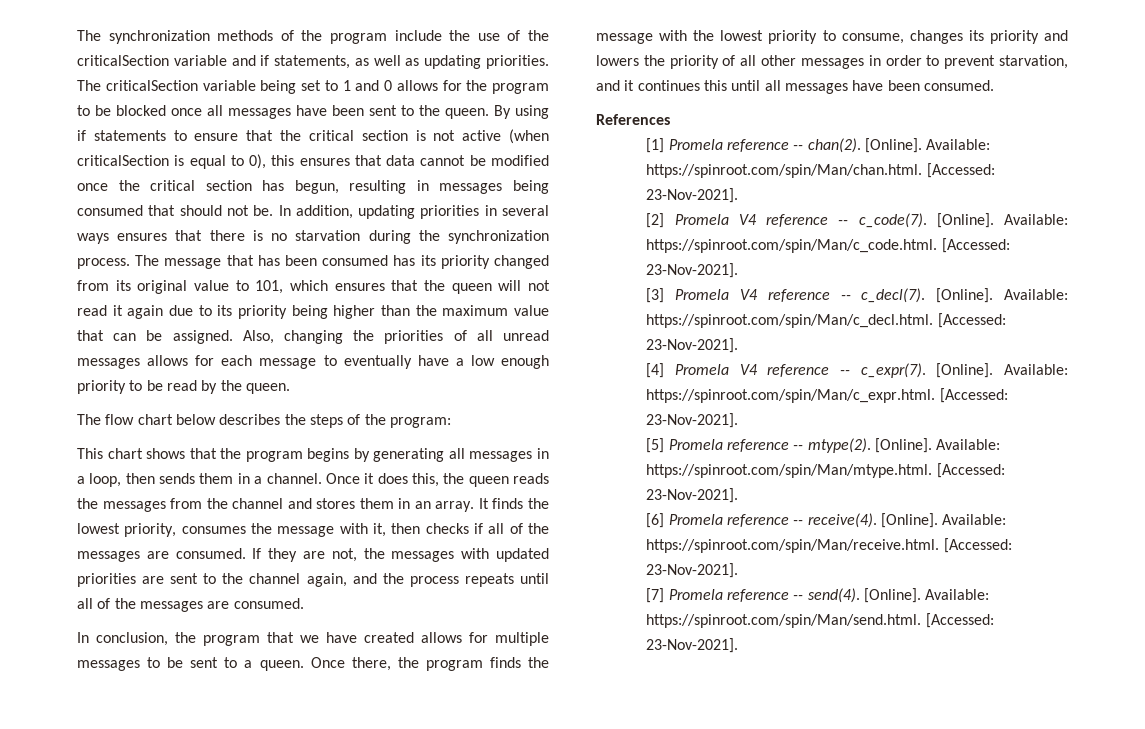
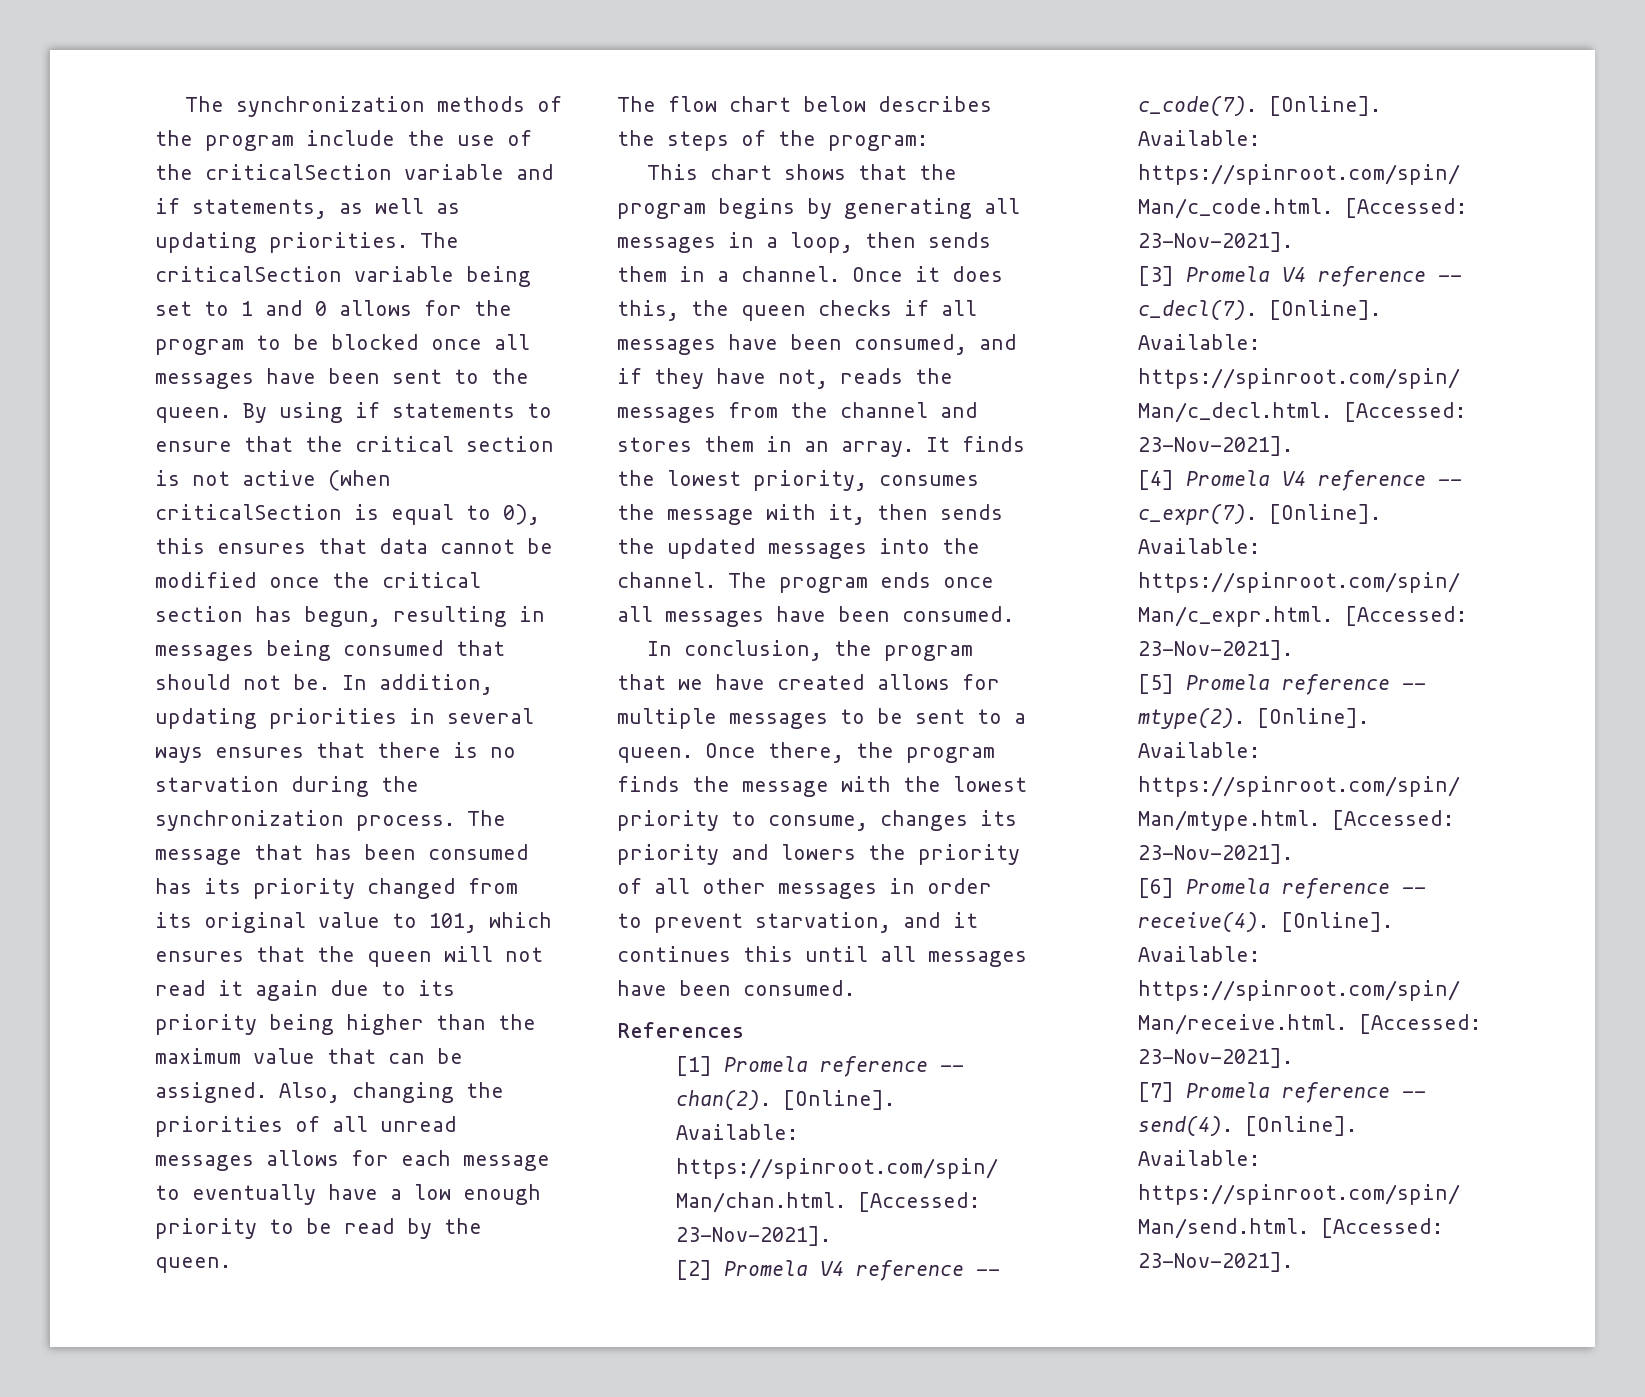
(509, 481) none -> [818,300,977,316] [617,334,1017,355] [617,368,828,389] checks if all messages have been consumed, and if they have not,
[425,523,549,534] [77,548,550,562] [77,573,549,587] [77,598,230,612] checks if all of the messages are consumed. If they are not, the messages with updated priorities are sent to the channel again, and the process repeats until all of the messages are -> [940,504,1003,520] [617,538,980,559] [617,572,994,593] [617,606,890,627] sends the updated messages into the channel. The program ends once all messages have been

